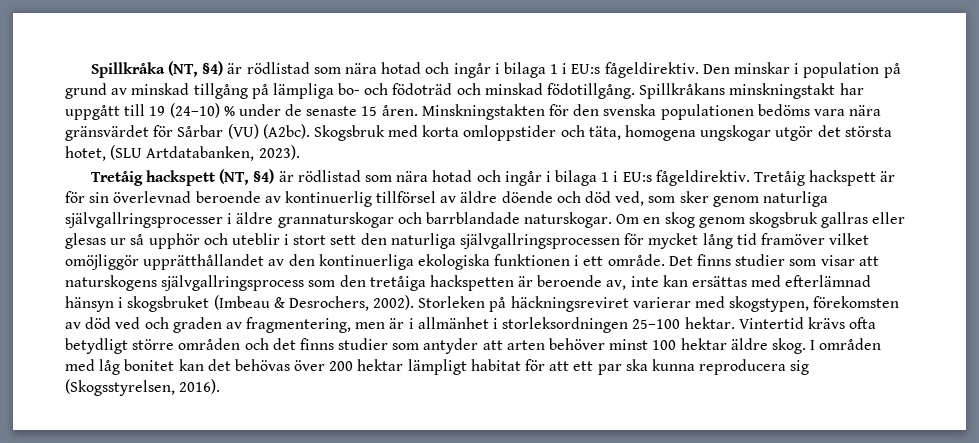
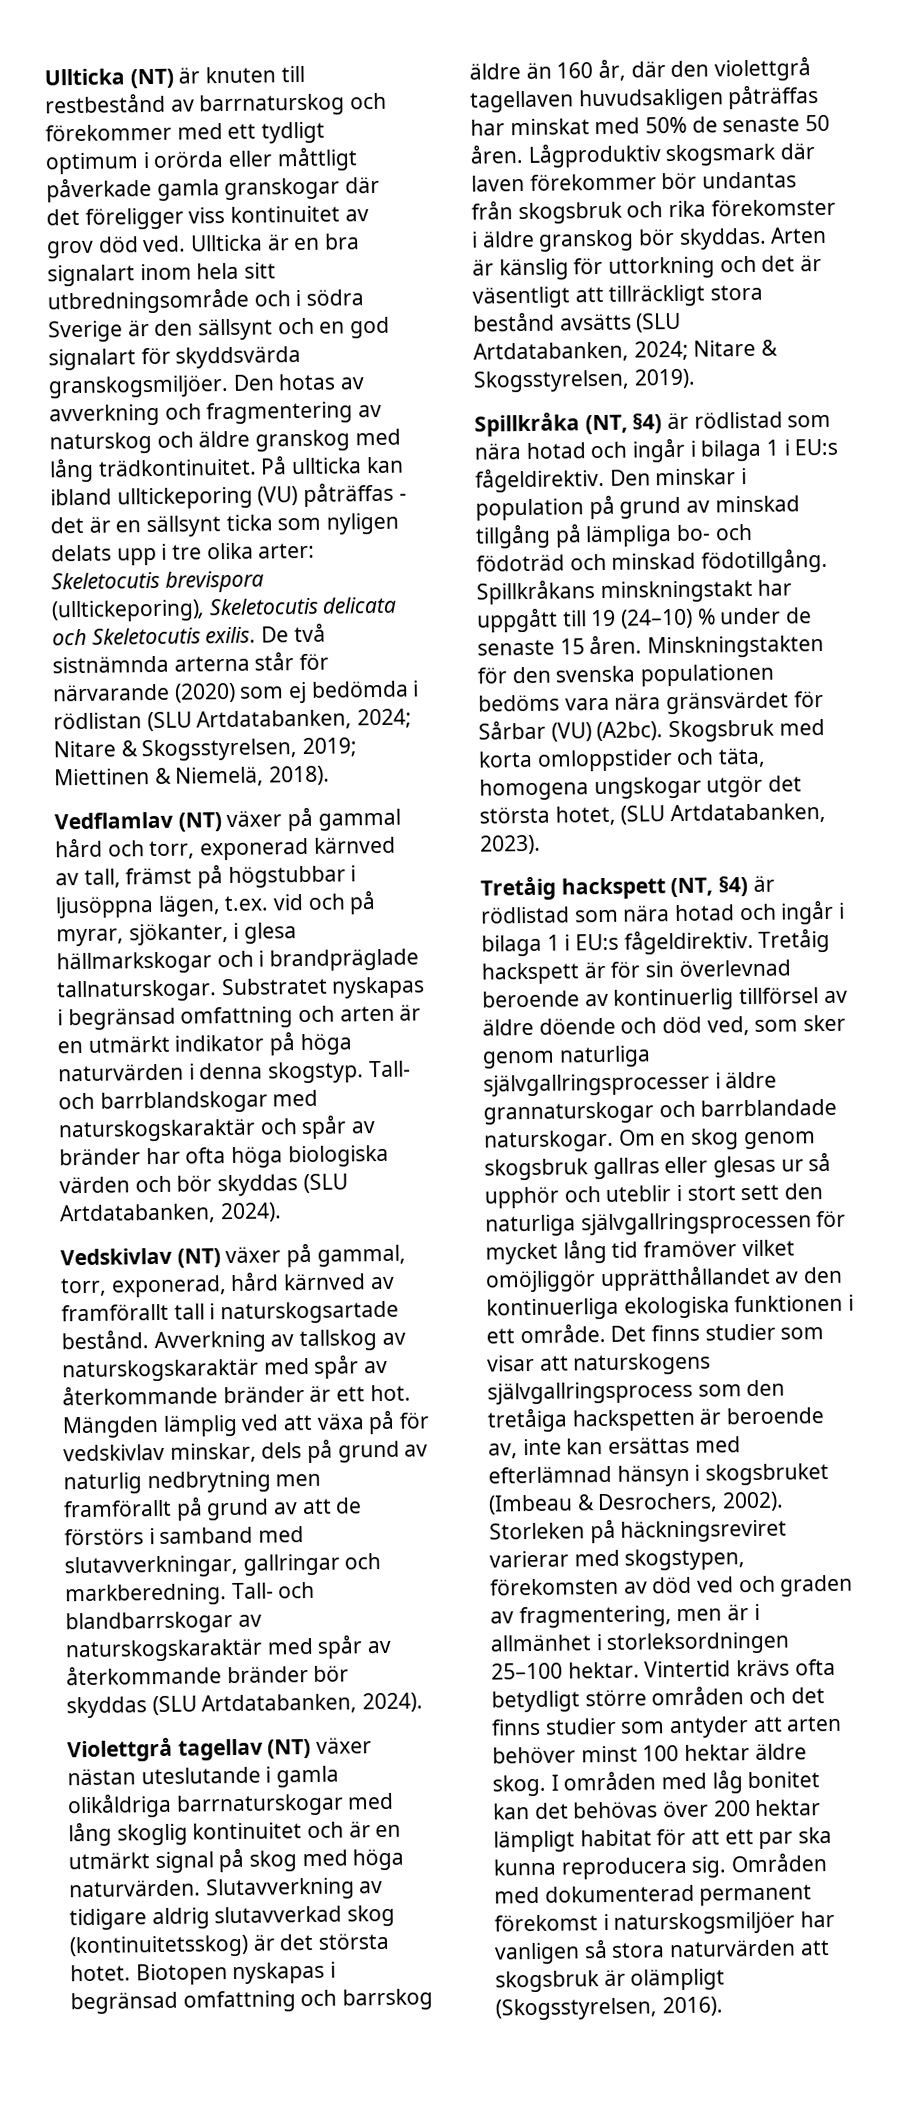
(90, 70) none -> [44,65,305,89] [45,92,388,117] [45,121,326,144] [45,147,358,175] [46,176,381,203] [46,205,369,230] [46,233,361,259] [47,262,277,287] [47,288,365,315] [48,316,391,343] [48,345,302,371] [48,373,365,399] [49,401,383,427] [49,428,401,455] [49,456,404,483] [50,482,407,510] [50,512,400,538] [51,542,316,566] [51,570,264,593] [51,596,398,623] [52,623,326,646] [52,652,330,674] [52,680,420,704] [53,708,413,732] [53,737,358,762] [54,765,331,787] [54,807,401,832] [55,836,396,861] [55,865,357,889] [55,891,377,919] [56,922,298,947] [56,948,420,975] [56,976,426,1003] [57,1004,422,1031] [57,1032,352,1056] [58,1060,411,1084] [58,1089,319,1114] [58,1115,376,1143] [59,1144,389,1169] [59,1173,348,1197] [59,1202,282,1225] [60,1243,406,1268] [60,1272,395,1298] [61,1300,400,1325] [61,1329,406,1354] [62,1355,389,1383] [62,1384,411,1406] [62,1410,430,1439] [63,1439,429,1464] [63,1470,322,1495] [63,1497,363,1521] [64,1526,305,1546] [64,1553,382,1579] [65,1581,316,1607] [65,1611,262,1635] [65,1635,392,1663] [66,1665,350,1686] [66,1692,424,1719] [67,1737,373,1763] [67,1765,340,1788] [67,1792,395,1819] [68,1821,402,1847] [68,1848,405,1874] [69,1877,384,1901] [69,1904,396,1931] [69,1932,390,1959] [70,1961,337,1986] [70,1988,434,2015] [469,57,812,82] [470,85,820,113] [470,114,831,136] [470,143,816,168] [471,171,798,192] [471,198,836,225] [471,226,828,252] [472,254,823,281] [472,284,764,309] [472,312,682,333] [473,339,779,363] [473,368,696,393] Ullticka (NT) är knuten till restbestånd av barrnaturskog och förekommer med ett tydligt optimum i orörda eller måttligt påverkade gamla granskogar där det föreligger viss kontinuitet av grov död ved. Ullticka är en bra signalart inom hela sitt utbredningsområde och i södra Sverige är den sällsynt och en god signalart för skyddsvärda granskogsmiljöer. Den hotas av avverkning och fragmentering av naturskog och äldre granskog med lång trädkontinuitet. På ullticka kan ibland ulltickeporing (VU) påträffas - det är en sällsynt ticka som nyligen delats upp i tre olika arter: Skeletocutis brevispora (ulltickeporing), Skeletocutis delicata och Skeletocutis exilis. De två sistnämnda arterna står för närvarande (2020) som ej bedömda i rödlistan (SLU Artdatabanken, 2024; Nitare & Skogsstyrelsen, 2019; Miettinen & Niemelä, 2018). // Vedflamlav (NT) växer på gammal hård och torr, exponerad kärnved av tall, främst på högstubbar i ljusöppna lägen, t.ex. vid och på myrar, sjökanter, i glesa hällmarkskogar och i brandpräglade tallnaturskogar. Substratet nyskapas i begränsad omfattning och arten är en utmärkt indikator på höga naturvärden i denna skogstyp. Tall- och barrblandskogar med naturskogskaraktär och spår av bränder har ofta höga biologiska värden och bör skyddas (SLU Artdatabanken, 2024). // Vedskivlav (NT) växer på gammal, torr, exponerad, hård kärnved av framförallt tall i naturskogsartade bestånd. Avverkning av tallskog av naturskogskaraktär med spår av återkommande bränder är ett hot. Mängden lämplig ved att växa på för vedskivlav minskar, dels på grund av naturlig nedbrytning men framförallt på grund av att de förstörs i samband med slutavverkningar, gallringar och markberedning. Tall- och blandbarrskogar av naturskogskaraktär med spår av återkommande bränder bör skyddas (SLU Artdatabanken, 2024). // Violettgrå tagellav (NT) växer nästan uteslutande i gamla olikåldriga barrnaturskogar med lång skoglig kontinuitet och är en utmärkt signal på skog med höga naturvärden. Slutavverkning av tidigare aldrig slutavverkad skog (kontinuitetsskog) är det största hotet. Biotopen nyskapas i begränsad omfattning och barrskog äldre än 160 år, där den violettgrå tagellaven huvudsakligen påträffas har minskat med 50% de senaste 50 åren. Lågproduktiv skogsmark där laven förekommer bör undantas från skogsbruk och rika förekomster i äldre granskog bör skyddas. Arten är känslig för uttorkning och det är väsentligt att tillräckligt stora bestånd avsätts (SLU Artdatabanken, 2024; Nitare & Skogsstyrelsen, 2019). //
[790,360,810,375] sig -> [691,1853,828,1878] [494,1884,813,1906] [494,1910,836,1935] [494,1939,830,1965] [495,1968,726,1993] sig. Områden med dokumenterad permanent förekomst i naturskogsmiljöer har vanligen så stora naturvärden att skogsbruk är olämpligt

